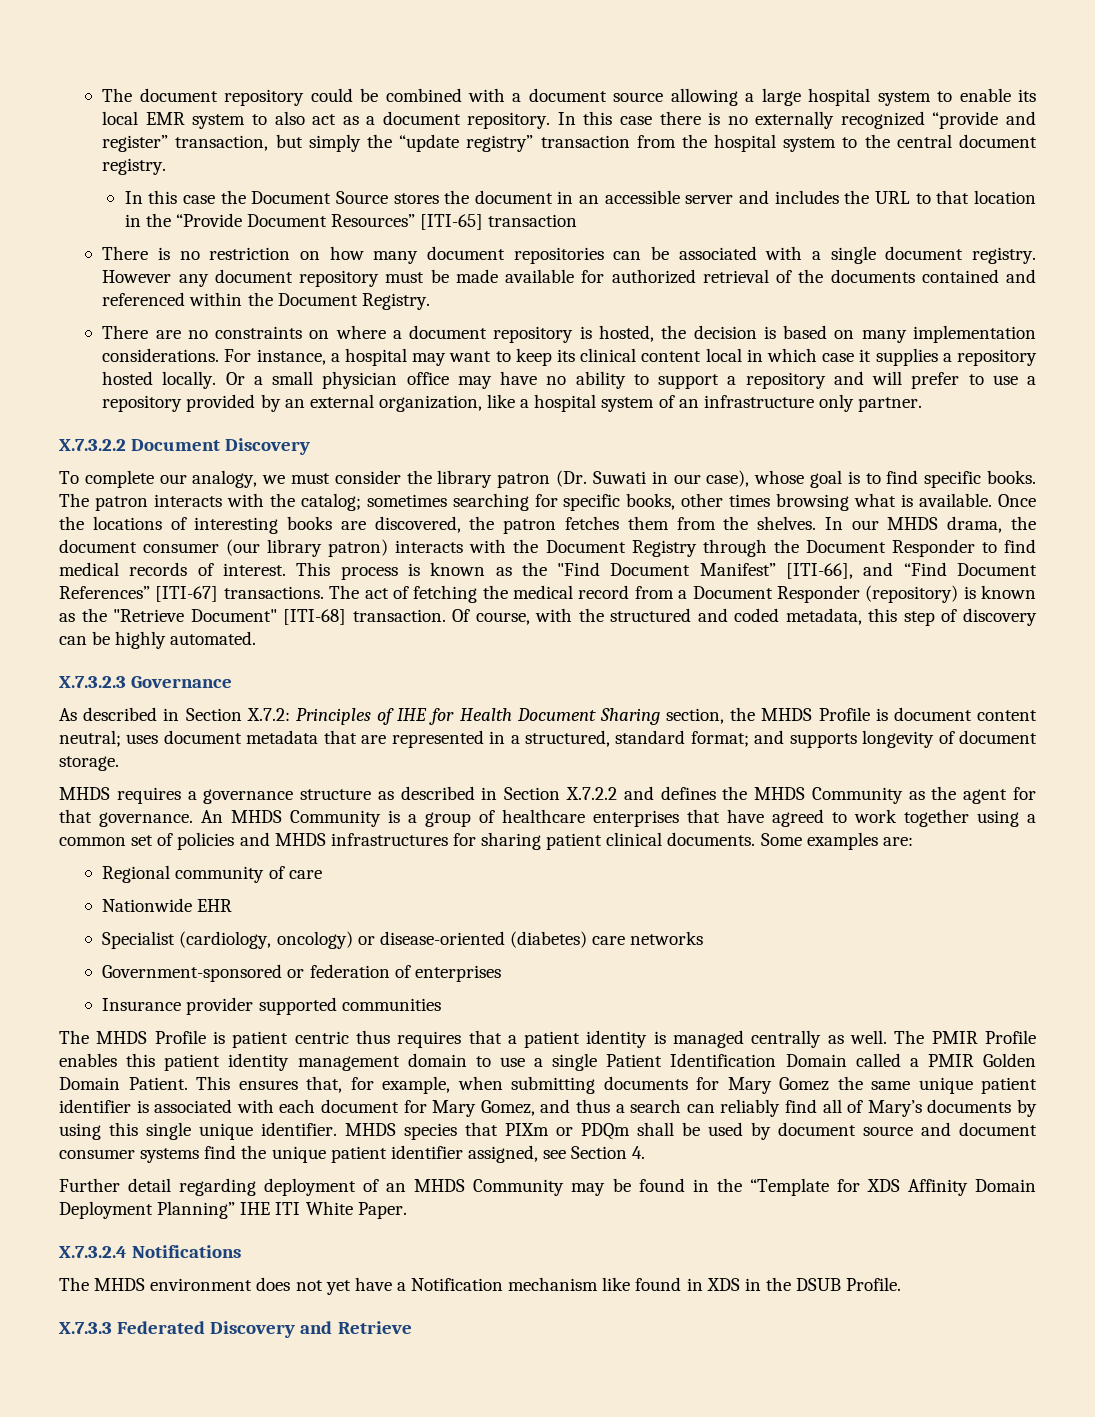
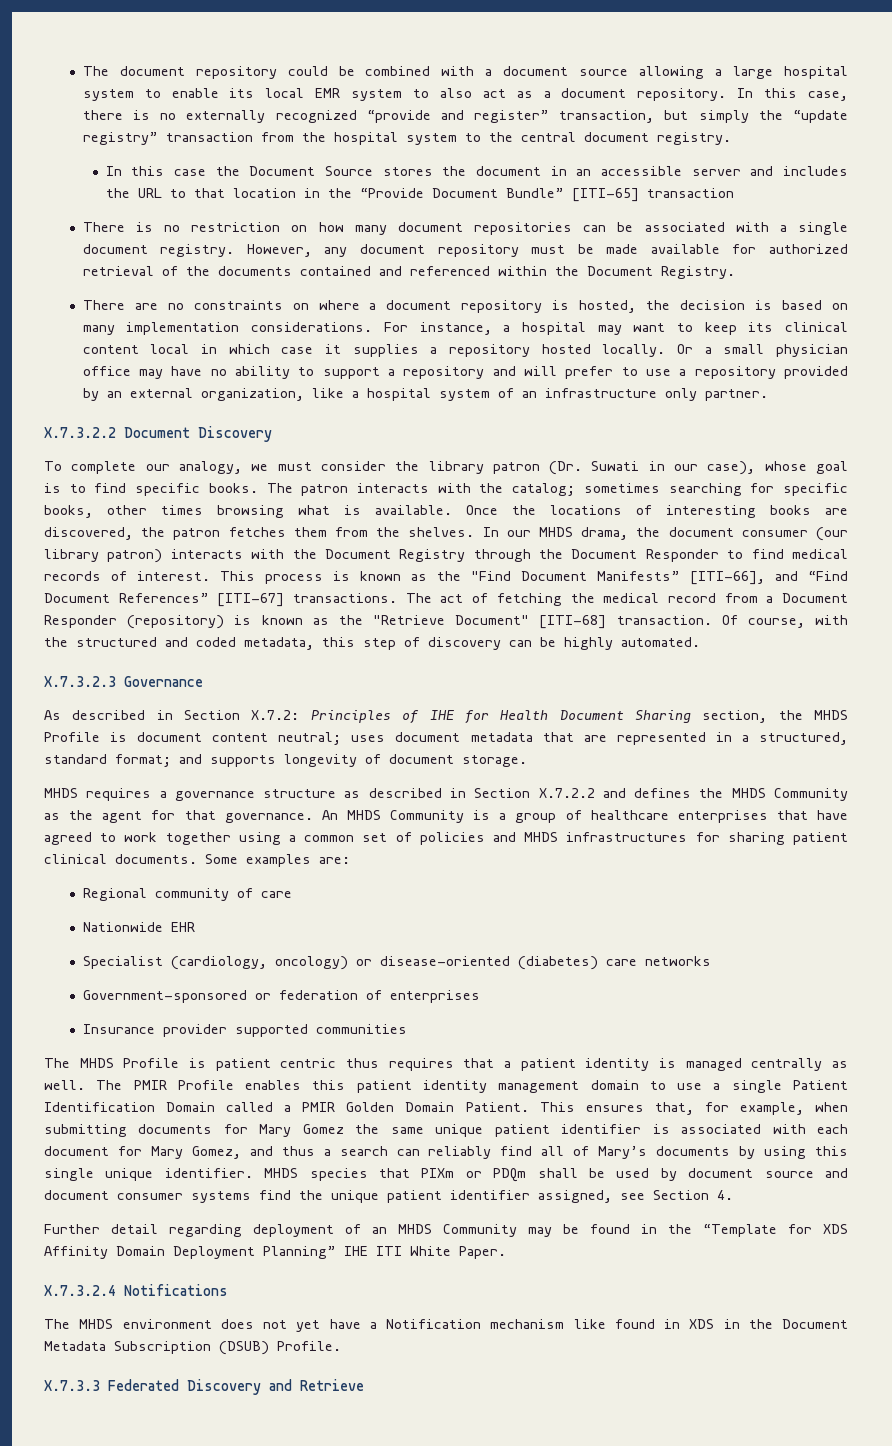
[620,116,653,125] case -> [808,91,848,101] case,
[331,214,416,227] Resources” -> [505,188,564,198] Bundle”
[102,270,172,283] However -> [246,244,312,257] However,
[699,563,776,576] Manifest” -> [597,571,680,581] Manifests”
[796,1278,842,1291] DSUB -> [782,1319,848,1329] [44,1341,269,1355] Document Metadata Subscription (DSUB)

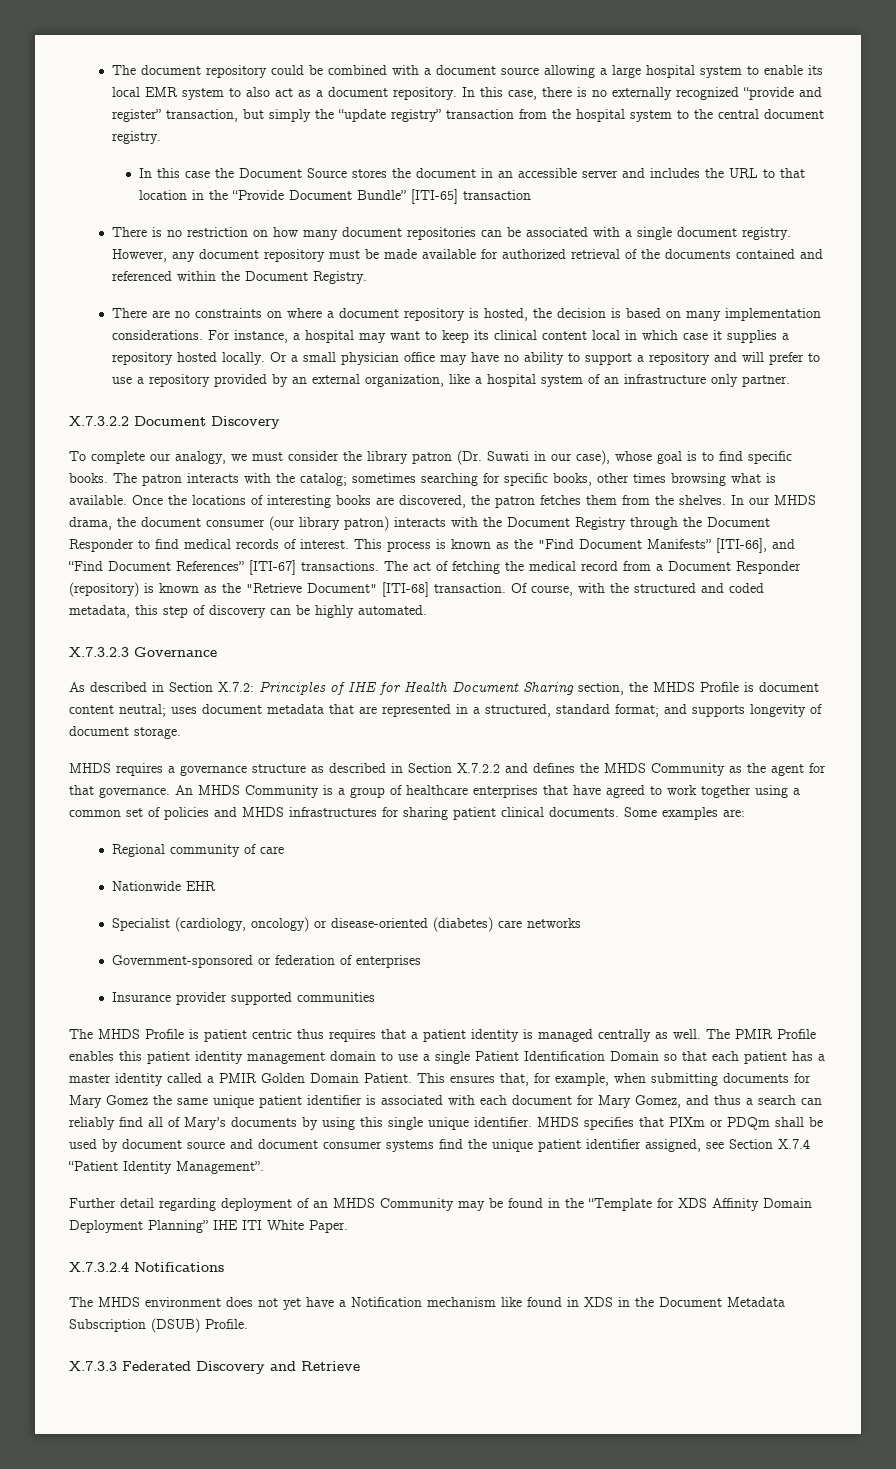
(216, 1107) none -> [664,1051,825,1064] [69,1073,163,1086] so that each patient has a master identity
[309,1168,368,1181] species -> [584,1117,634,1130] specifies
[717,1190,733,1200] 4. -> [778,1139,810,1149] [68,1161,264,1174] X.7.4 “Patient Identity Management”.

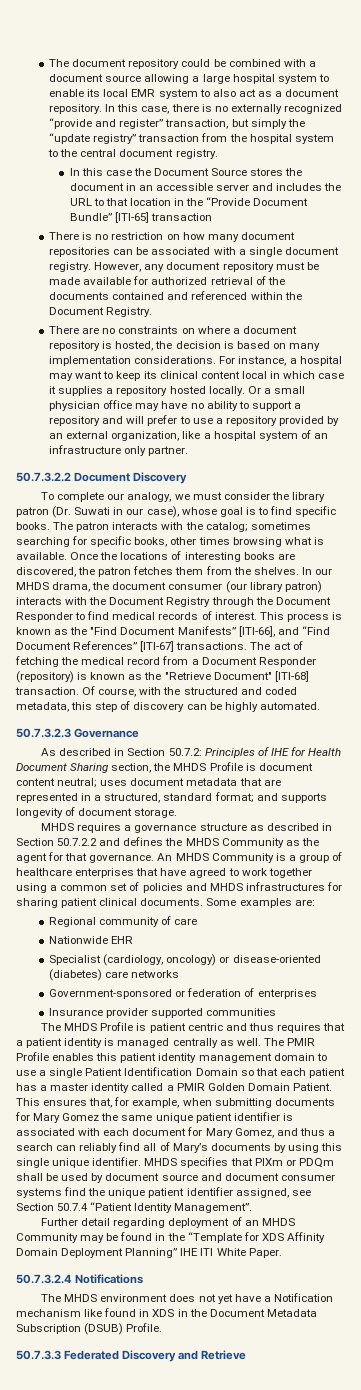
[69,416,129,426] X.7.3.2.2 -> [16,472,71,482] 50.7.3.2.2
[69,647,129,657] X.7.3.2.3 -> [16,728,71,738] 50.7.3.2.3
[218,682,254,692] X.7.2: -> [168,748,202,756] 50.7.2:
[457,763,500,773] X.7.2.2 -> [57,838,98,846] 50.7.2.2
(292, 1034) none -> [225,1023,247,1031] and
[778,1139,810,1149] X.7.4 -> [57,1203,89,1211] 50.7.4
[69,1262,129,1272] X.7.3.2.4 -> [16,1274,72,1284] 50.7.3.2.4
[69,1361,117,1371] X.7.3.3 -> [16,1350,61,1360] 50.7.3.3

